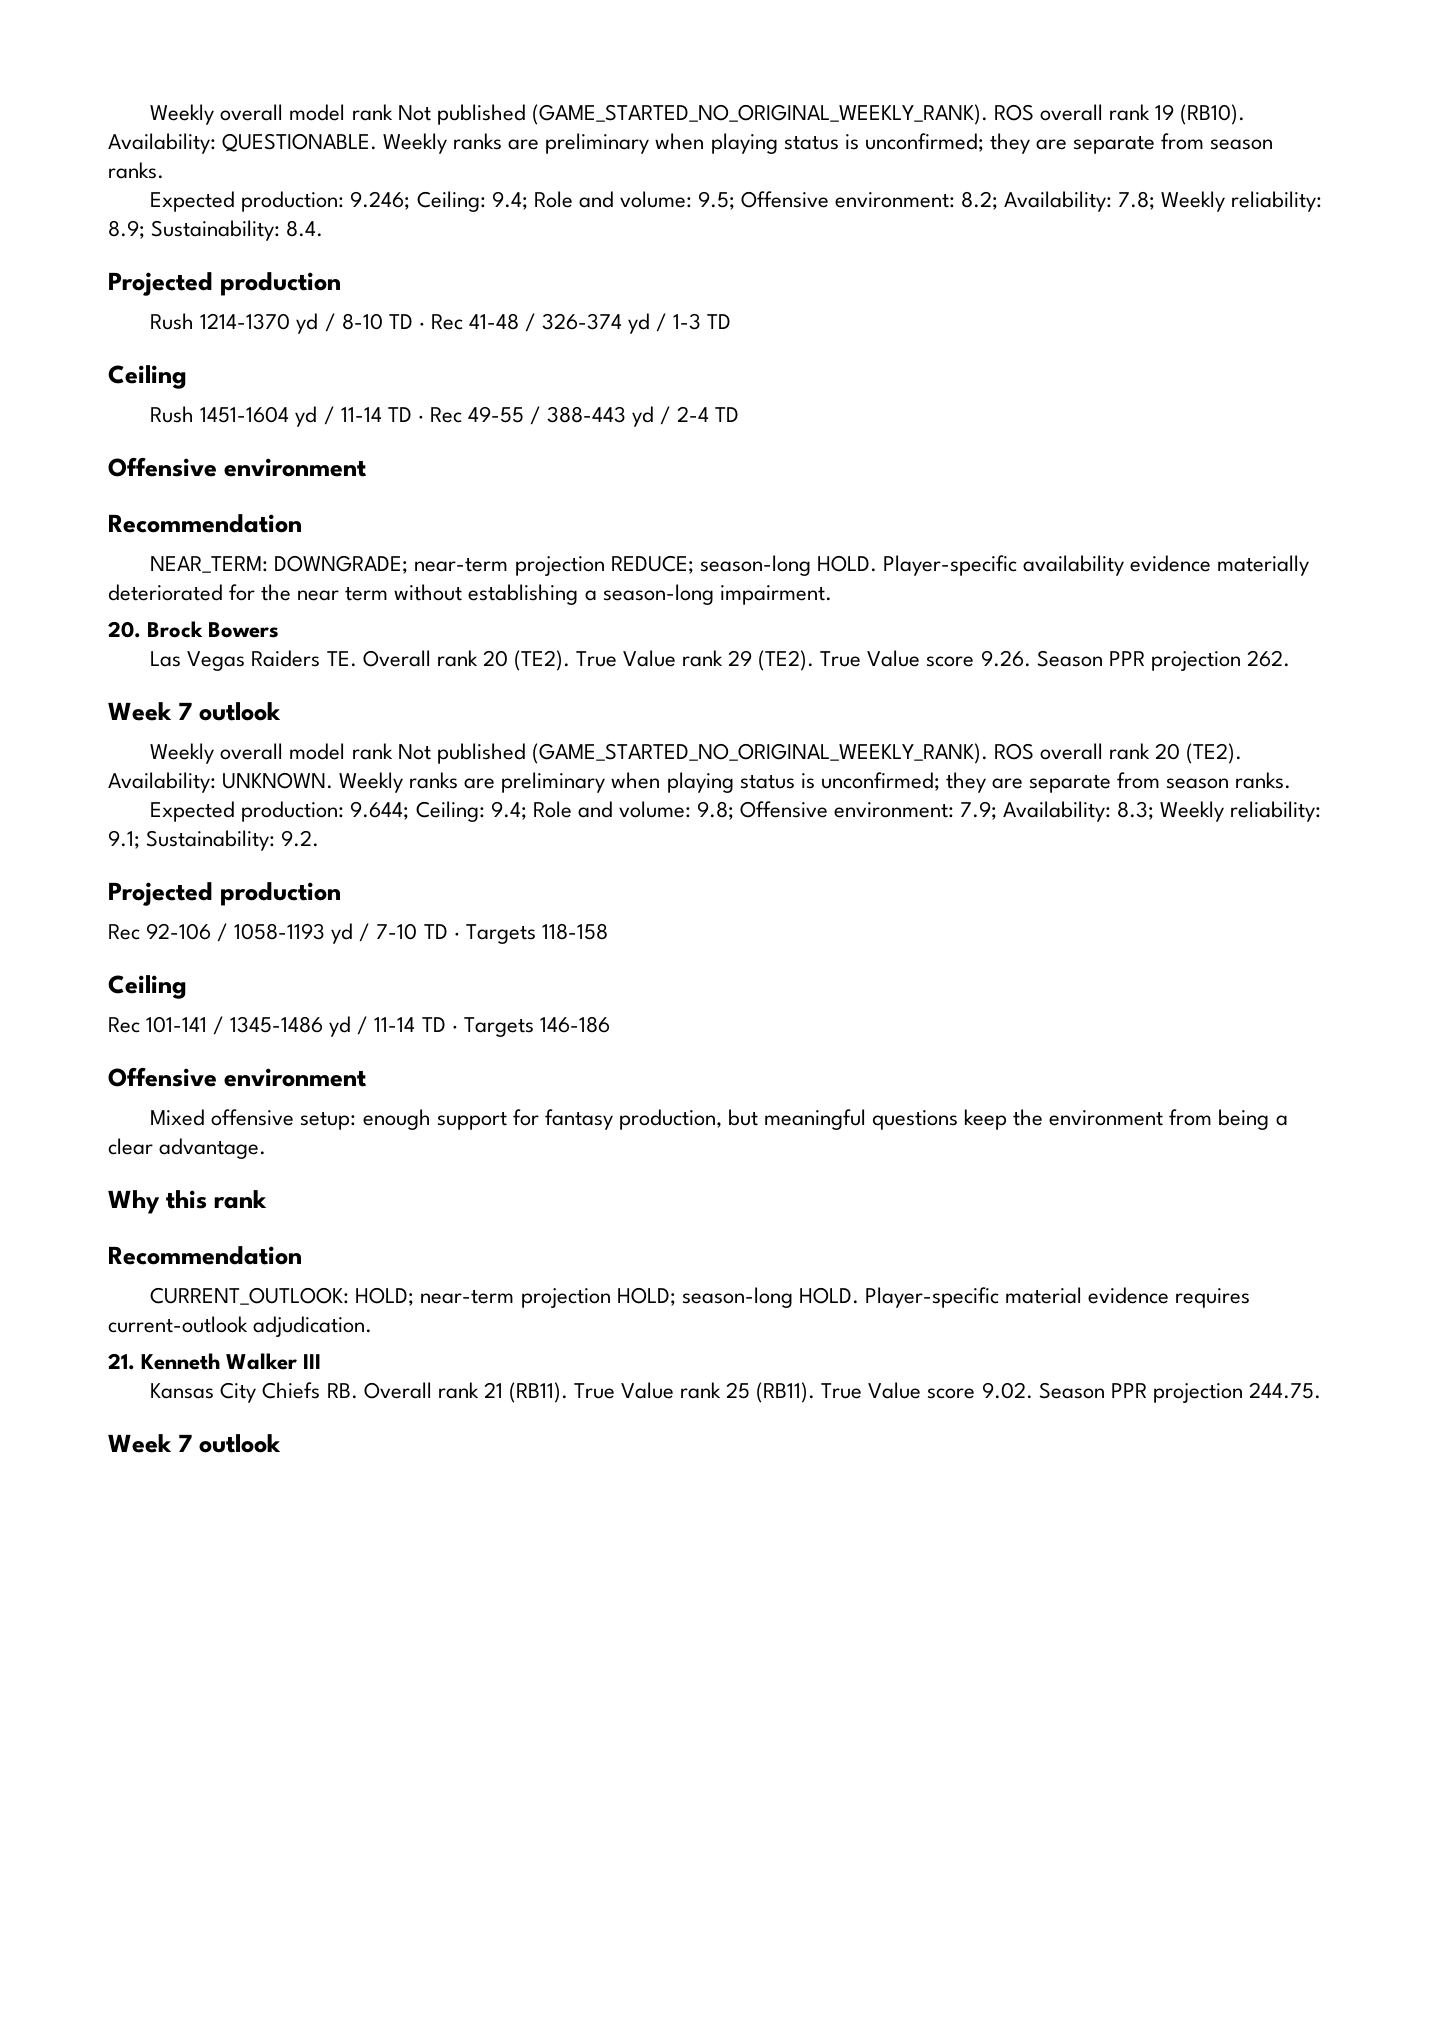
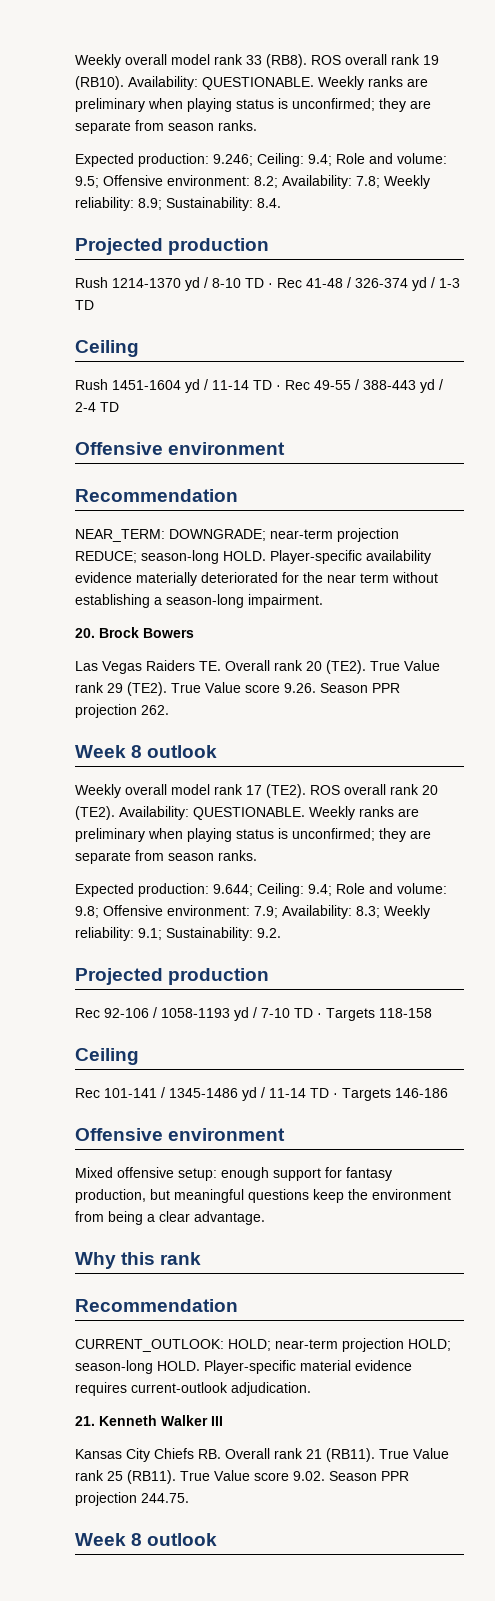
[150,104,988,125] Weekly overall model rank Not published (GAME_STARTED_NO_ORIGINAL_WEEKLY_RANK). -> [75,54,307,68] Weekly overall model rank 33 (RB8).
[178,702,193,720] 7 -> [131,745,143,758] 8
[397,743,988,764] Not published (GAME_STARTED_NO_ORIGINAL_WEEKLY_RANK). -> [246,784,306,798] 17 (TE2).
[222,772,334,789] UNKNOWN. -> [193,807,305,820] QUESTIONABLE.
[178,1434,193,1452] 7 -> [131,1533,143,1546] 8

